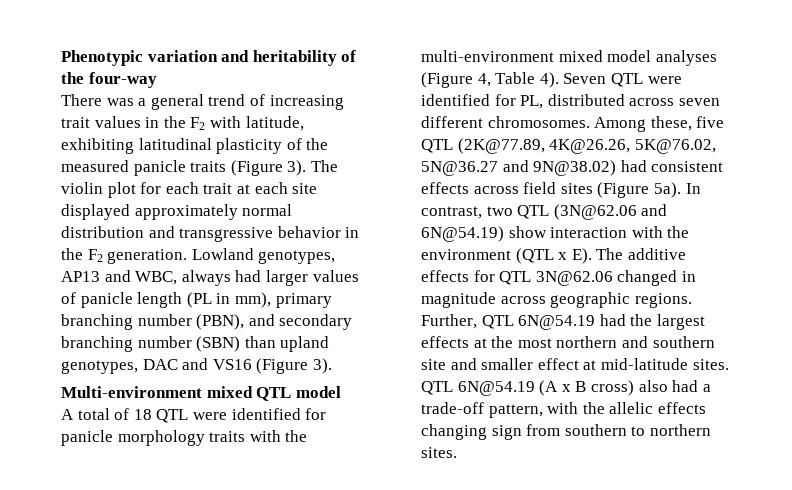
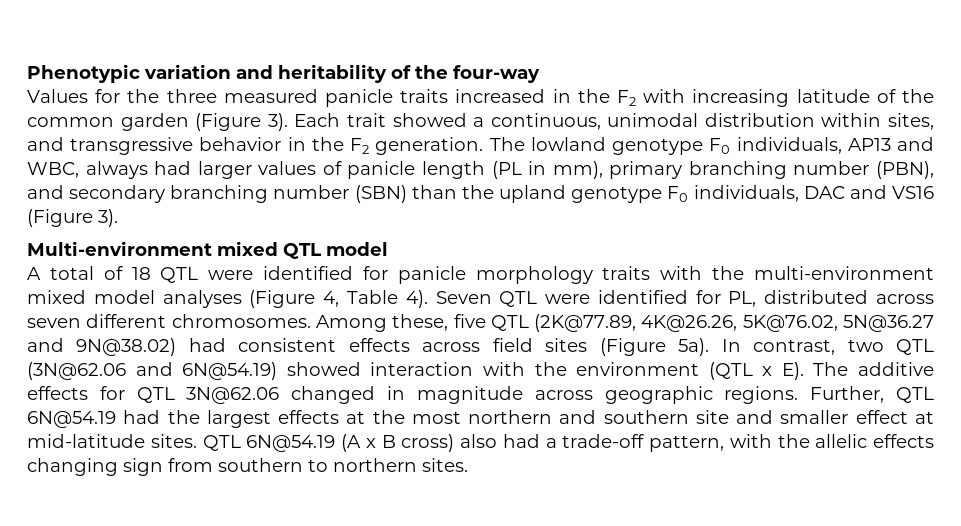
[61,94,344,110] [61,116,304,131] [61,138,329,154] [61,160,338,176] [61,182,318,198] [61,204,293,220] [61,226,144,238] There was a general trend of increasing trait values in the F2 with latitude, exhibiting latitudinal plasticity of the measured panicle traits (Figure 3). The violin plot for each trait at each site displayed approximately normal distribution -> [27,89,935,107] [27,113,934,131] Values for the three measured panicle traits increased in the F2 with increasing latitude of the common garden (Figure 3). Each trait showed a continuous, unimodal distribution within sites,
[191,248,336,264] Lowland genotypes, -> [489,137,842,155] The lowland genotype F0 individuals,
[280,336,330,352] [61,360,138,374] upland genotypes, -> [461,185,799,203] the upland genotype F0 individuals,
[508,226,547,238] show -> [286,362,361,376] showed

